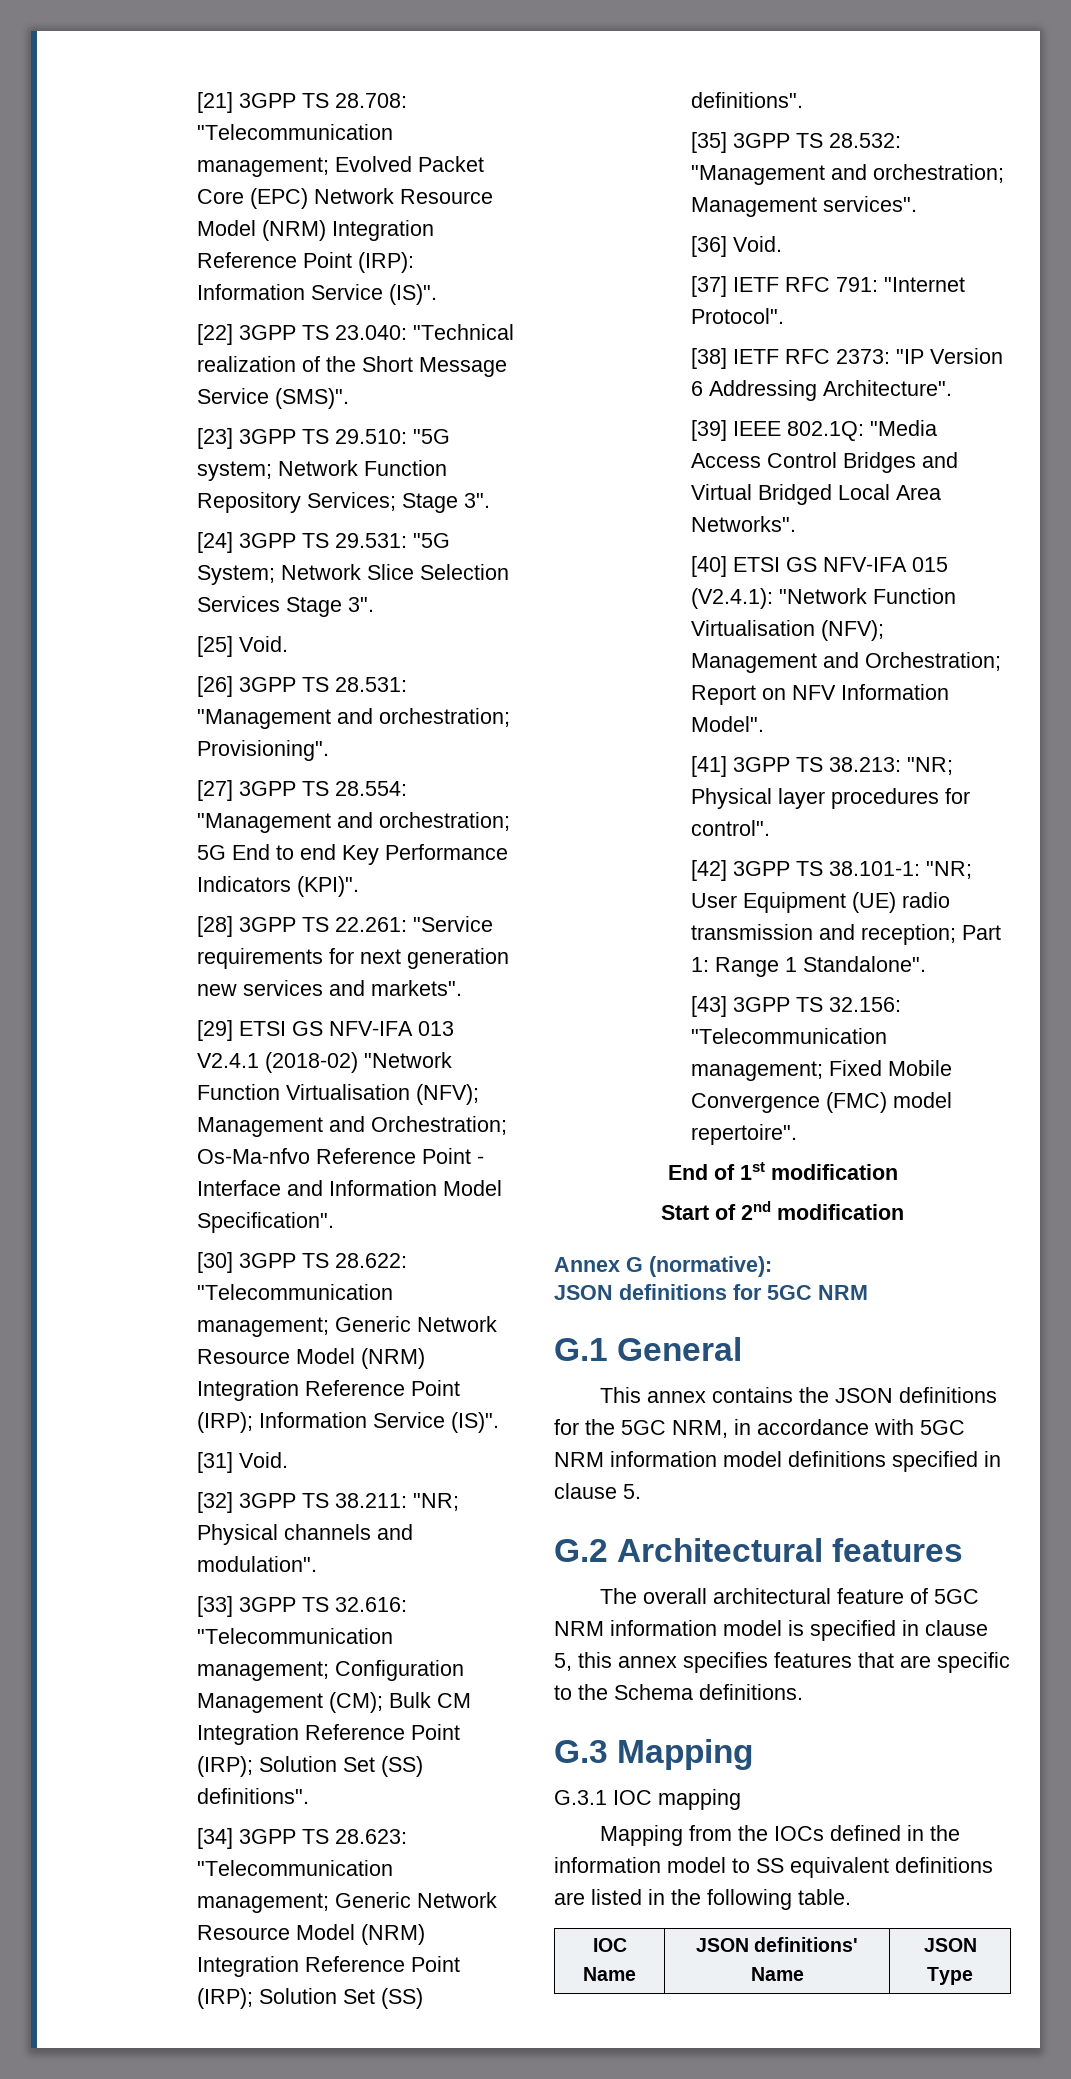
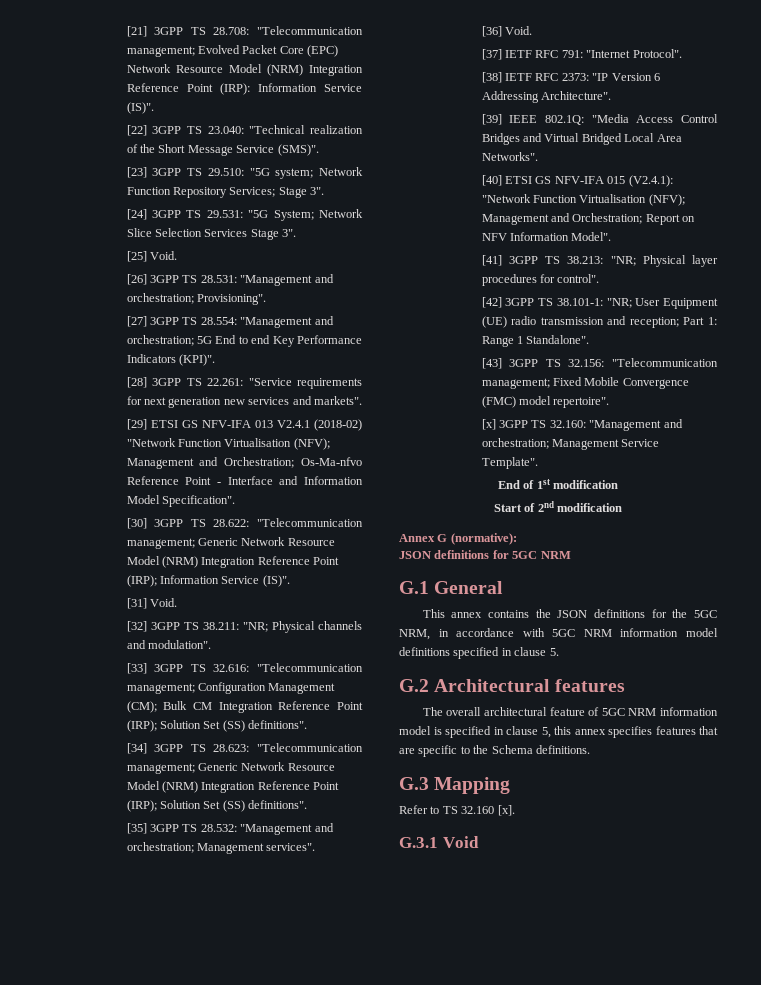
(798, 1134) none -> [481,419,683,431] [481,438,660,450] [481,457,538,469] // [x] 3GPP TS 32.160: "Management and orchestration; Management Service Template".
[554,1789,741,1810] [600,1825,961,1846] [554,1857,993,1878] [554,1889,851,1910] [592,1938,627,1952] [583,1967,636,1981] [695,1937,859,1952] [750,1967,804,1981] [923,1938,977,1952] [927,1967,973,1985] G.3.1 IOC mapping // Mapping from the IOCs defined in the information model to SS equivalent definitions are listed in the following table. // IOC Name | JSON definitions' Name | JSON Type -> [399,805,515,816] [399,836,479,848] Refer to TS 32.160 [x]. // G.3.1 Void

